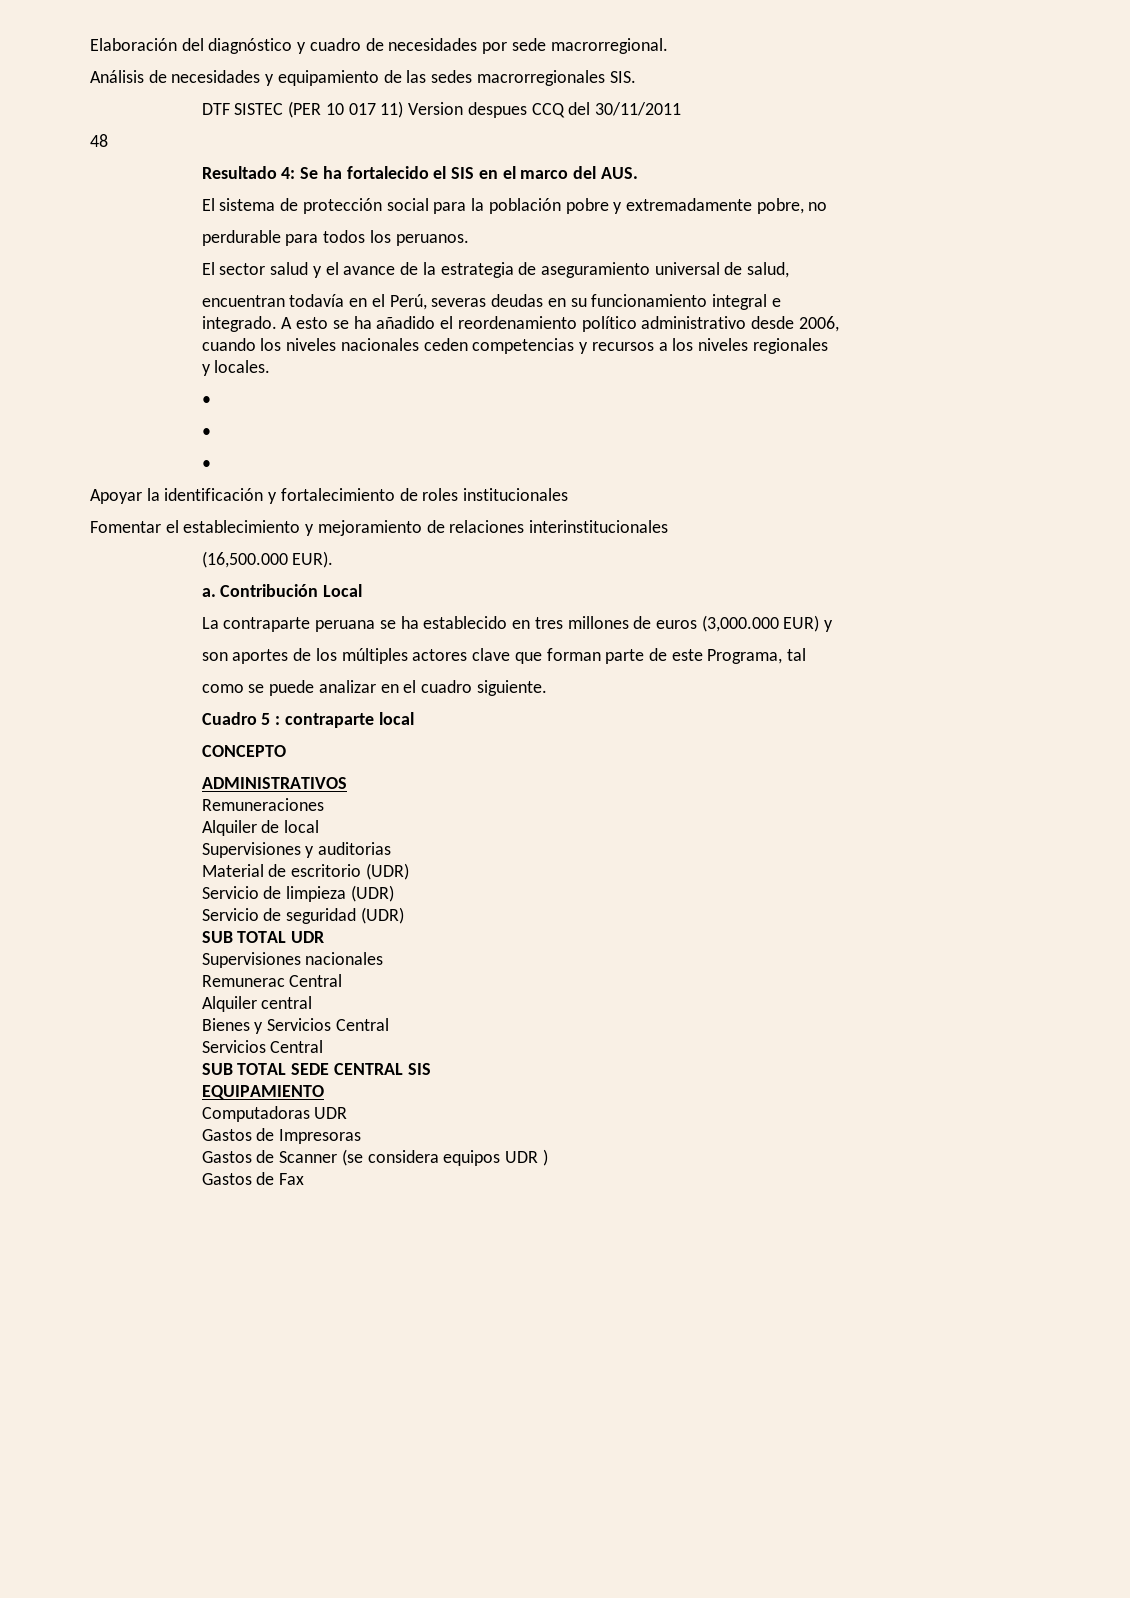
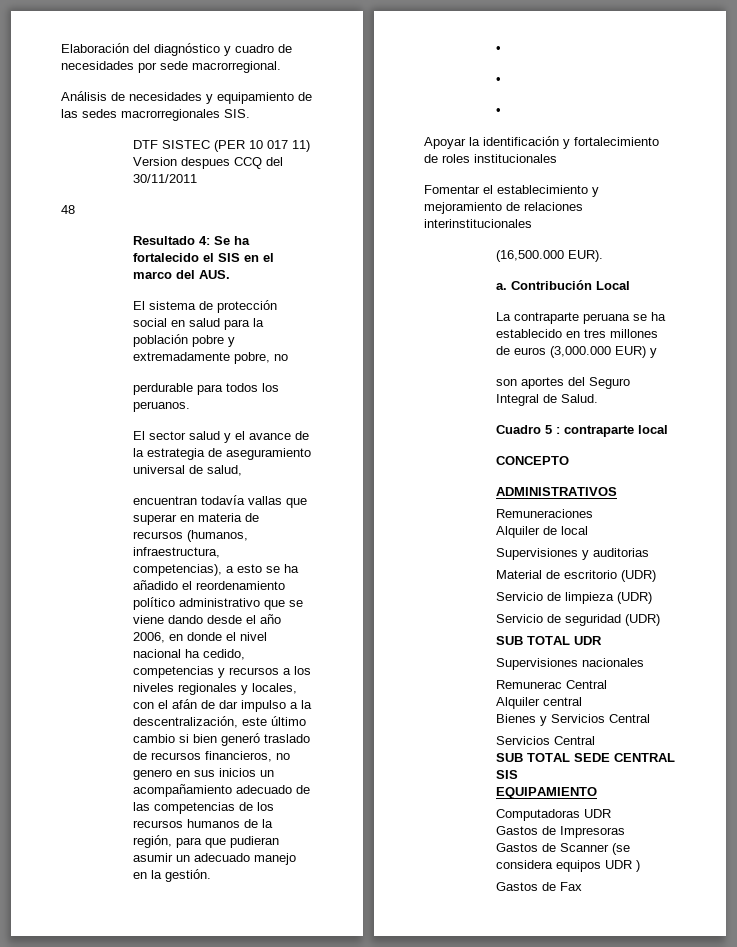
(429, 204) none -> [171,318,221,327] en salud
[349,294,781,310] [201,316,293,332] en el Perú, severas deudas en su funcionamiento integral e // integrado. A -> [248,496,308,508] [133,513,260,525] [133,530,249,542] [133,547,221,558] [133,564,235,576] vallas que superar en materia de recursos (humanos, infraestructura, competencias), a
[751,316,839,332] [201,338,468,351] desde 2006, // cuando los niveles nacionales ceden -> [264,600,304,610] [133,614,282,624] [133,632,268,643] [133,649,246,660] que se viene dando desde el año 2006, en donde el nivel nacional ha cedido,
[201,360,271,376] // y locales. -> [241,683,298,695] [133,699,313,712] [133,716,307,728] [133,733,311,746] [133,751,291,762] [133,768,275,780] [133,784,311,797] [133,802,275,814] [133,819,274,828] [133,835,280,848] [133,853,297,865] [133,869,212,882] y locales, con el afán de dar impulso a la descentralización, este último cambio si bien generó traslado de recursos financieros, no genero en sus inicios un acompañamiento adecuado de las competencias de los recursos humanos de la región, para que pudieran asumir un adecuado manejo en la gestión.
[293,648,807,664] [201,680,547,696] de los múltiples actores clave que forman parte de este Programa, tal // como se puede analizar en el cuadro siguiente. -> [568,377,631,389] [496,394,599,406] del Seguro Integral de Salud.

